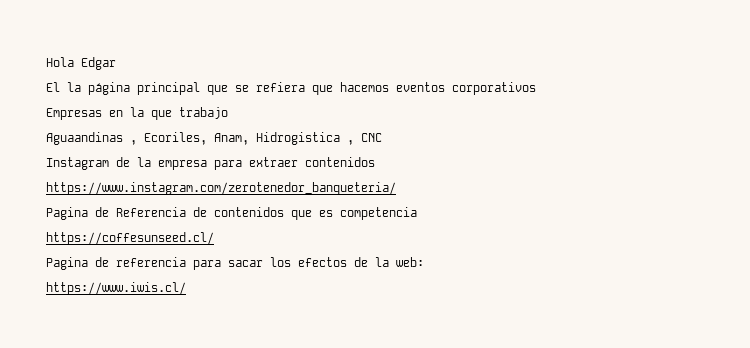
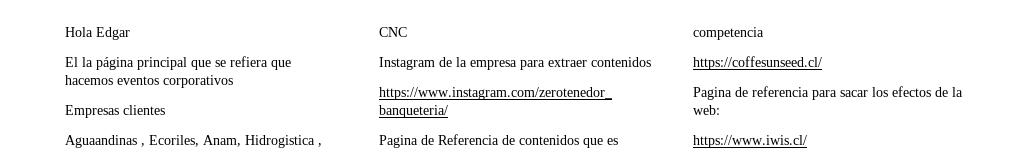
[109,107,228,120] en la que trabajo -> [123,105,165,115] clientes

